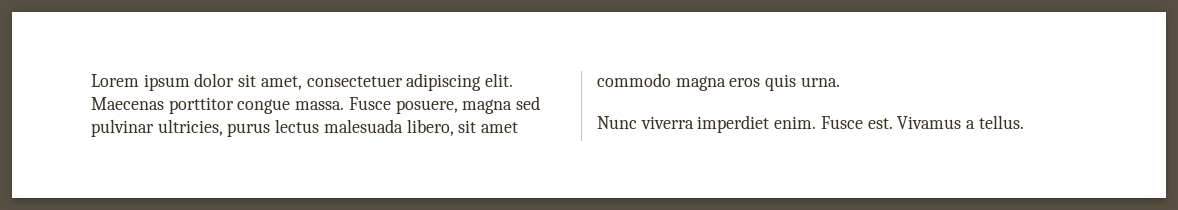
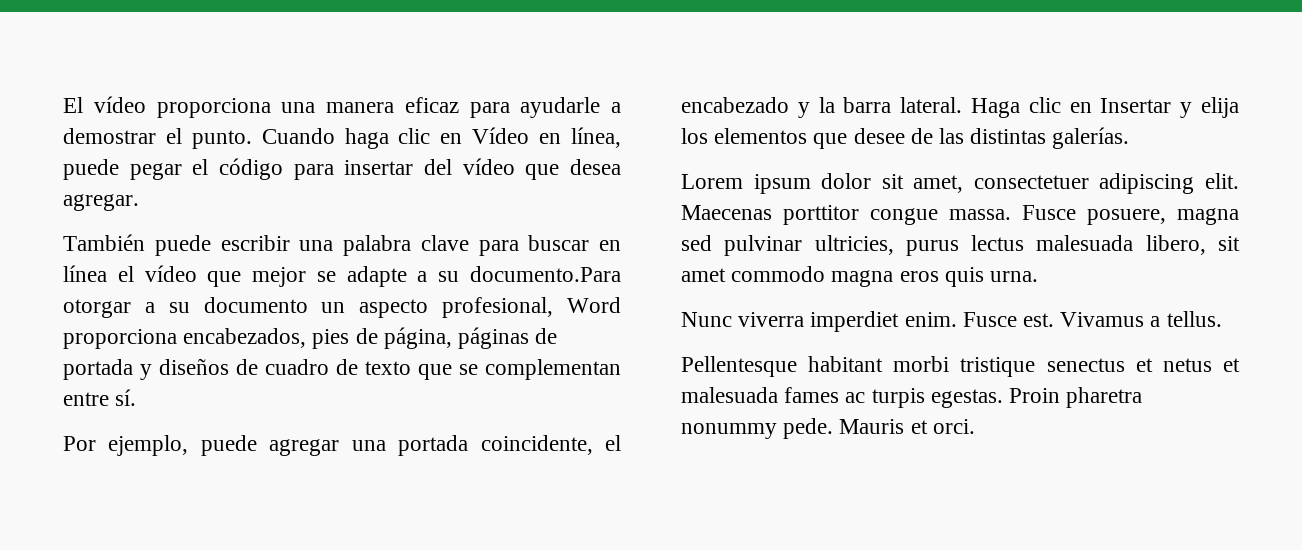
(91, 80) none -> [63,96,621,118] [63,127,622,149] [63,158,621,180] [63,194,139,211] [63,234,621,256] [63,265,621,287] [63,297,621,318] [63,327,558,349] [63,358,621,380] [63,389,137,406] [63,435,621,456] [681,97,1239,118] [681,127,1130,149] El vídeo proporciona una manera eficaz para ayudarle a demostrar el punto. Cuando haga clic en Vídeo en línea, puede pegar el código para insertar del vídeo que desea agregar. // También puede escribir una palabra clave para buscar en línea el vídeo que mejor se adapte a su documento.Para otorgar a su documento un aspecto profesional, Word proporciona encabezados, pies de página, páginas de portada y diseños de cuadro de texto que se complementan entre sí. // Por ejemplo, puede agregar una portada coincidente, el encabezado y la barra lateral. Haga clic en Insertar y elija los elementos que desee de las distintas galerías. //
(1024, 122) none -> [681,356,1240,377] [681,387,1143,408] [681,418,975,439] // Pellentesque habitant morbi tristique senectus et netus et malesuada fames ac turpis egestas. Proin pharetra nonummy pede. Mauris et orci.

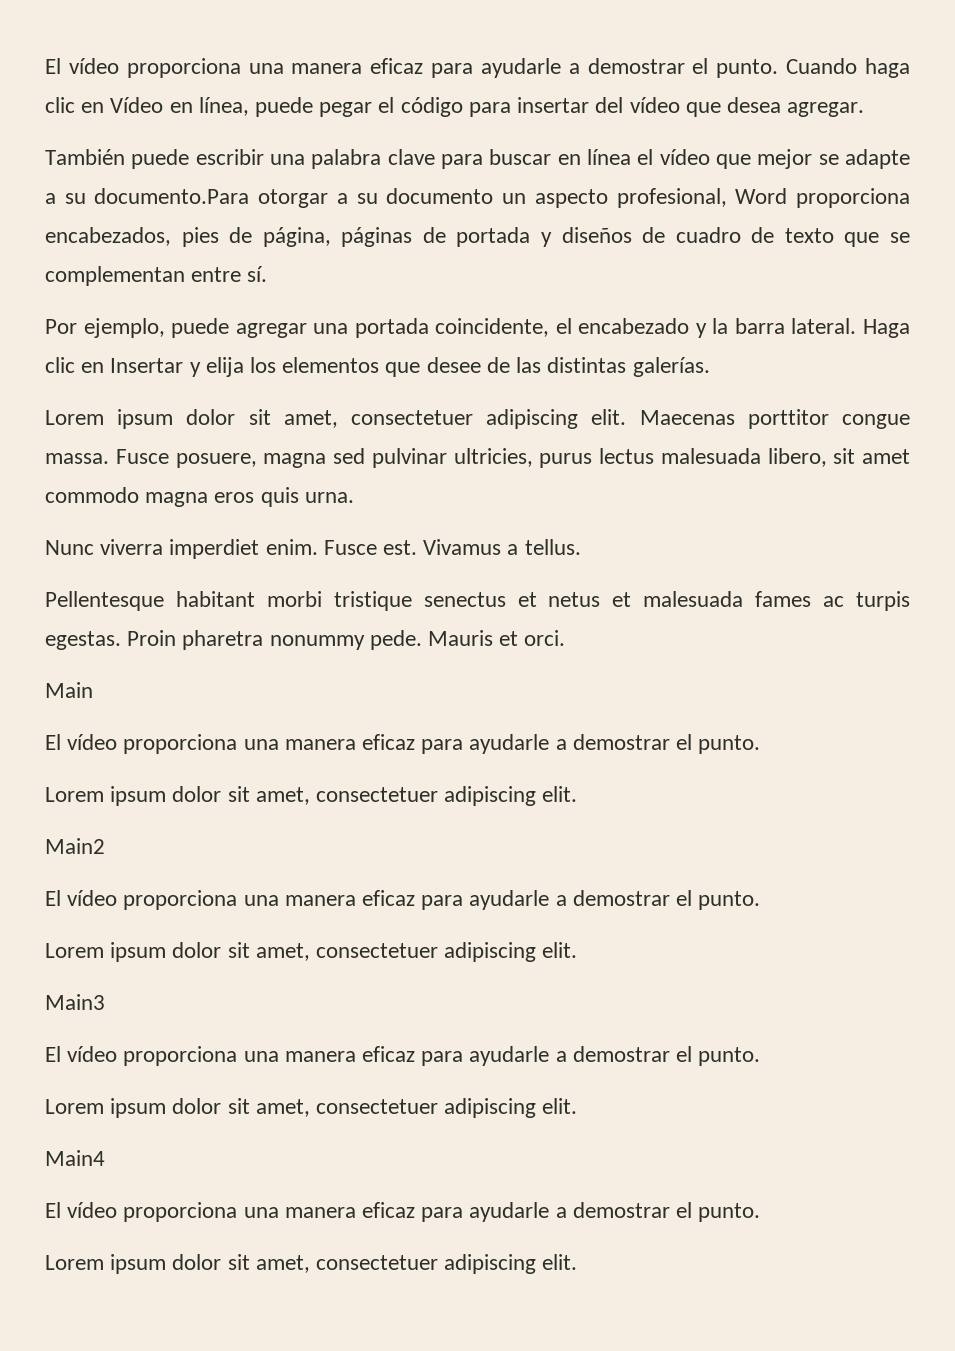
(975, 426) none -> [45,682,93,698] [45,734,761,754] [45,786,578,806] [45,838,105,854] [45,890,761,910] [45,942,578,962] [45,994,105,1010] [45,1046,761,1066] [45,1098,578,1118] [45,1150,105,1166] [45,1202,761,1222] [45,1254,578,1274] // Main // El vídeo proporciona una manera eficaz para ayudarle a demostrar el punto. // Lorem ipsum dolor sit amet, consectetuer adipiscing elit. // Main2 // El vídeo proporciona una manera eficaz para ayudarle a demostrar el punto. // Lorem ipsum dolor sit amet, consectetuer adipiscing elit. // Main3 // El vídeo proporciona una manera eficaz para ayudarle a demostrar el punto. // Lorem ipsum dolor sit amet, consectetuer adipiscing elit. // Main4 // El vídeo proporciona una manera eficaz para ayudarle a demostrar el punto. // Lorem ipsum dolor sit amet, consectetuer adipiscing elit.

